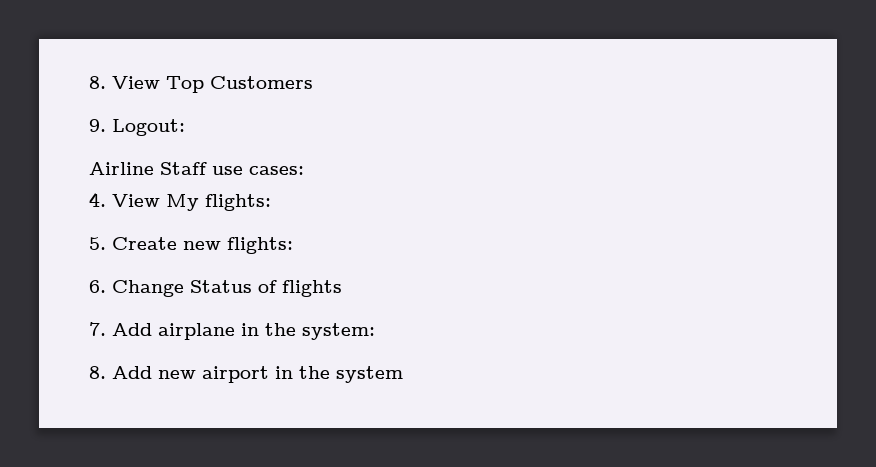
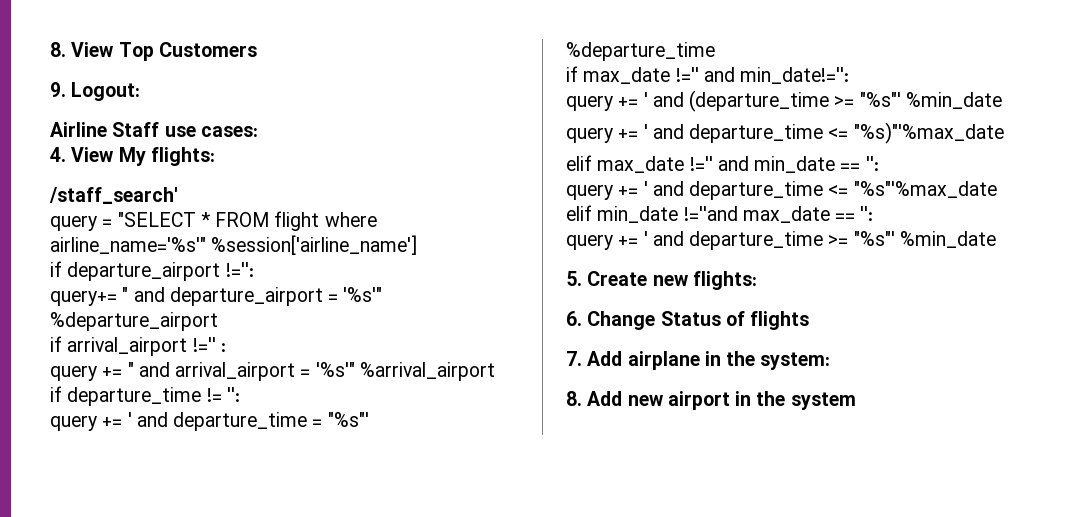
(271, 202) none -> [49,187,178,204] [50,211,377,231] [50,235,418,255] [50,261,254,281] [50,287,383,306] [50,312,218,331] [50,336,226,356] [50,362,495,381] [50,386,240,406] [50,412,369,431] [566,42,715,61] [566,66,850,84] [566,90,1002,112] [566,122,1004,144] [566,155,879,173] [566,181,997,200] [566,205,874,223] [566,231,996,250] // /staff_search' // query = "SELECT * FROM flight where airline_name='%s'" %session['airline_name'] // if departure_airport !='': // query+= " and departure_airport = '%s'" %departure_airport // if arrival_airport !='' : // query += " and arrival_airport = '%s'" %arrival_airport // if departure_time != '': // query += ' and departure_time = "%s"' %departure_time // if max_date !='' and min_date!='': // query += ' and (departure_time >= "%s"' %min_date // query += ' and departure_time <= "%s)"'%max_date // elif max_date !='' and min_date == '': // query += ' and departure_time <= "%s"'%max_date // elif min_date !=''and max_date == '': // query += ' and departure_time >= "%s"' %min_date

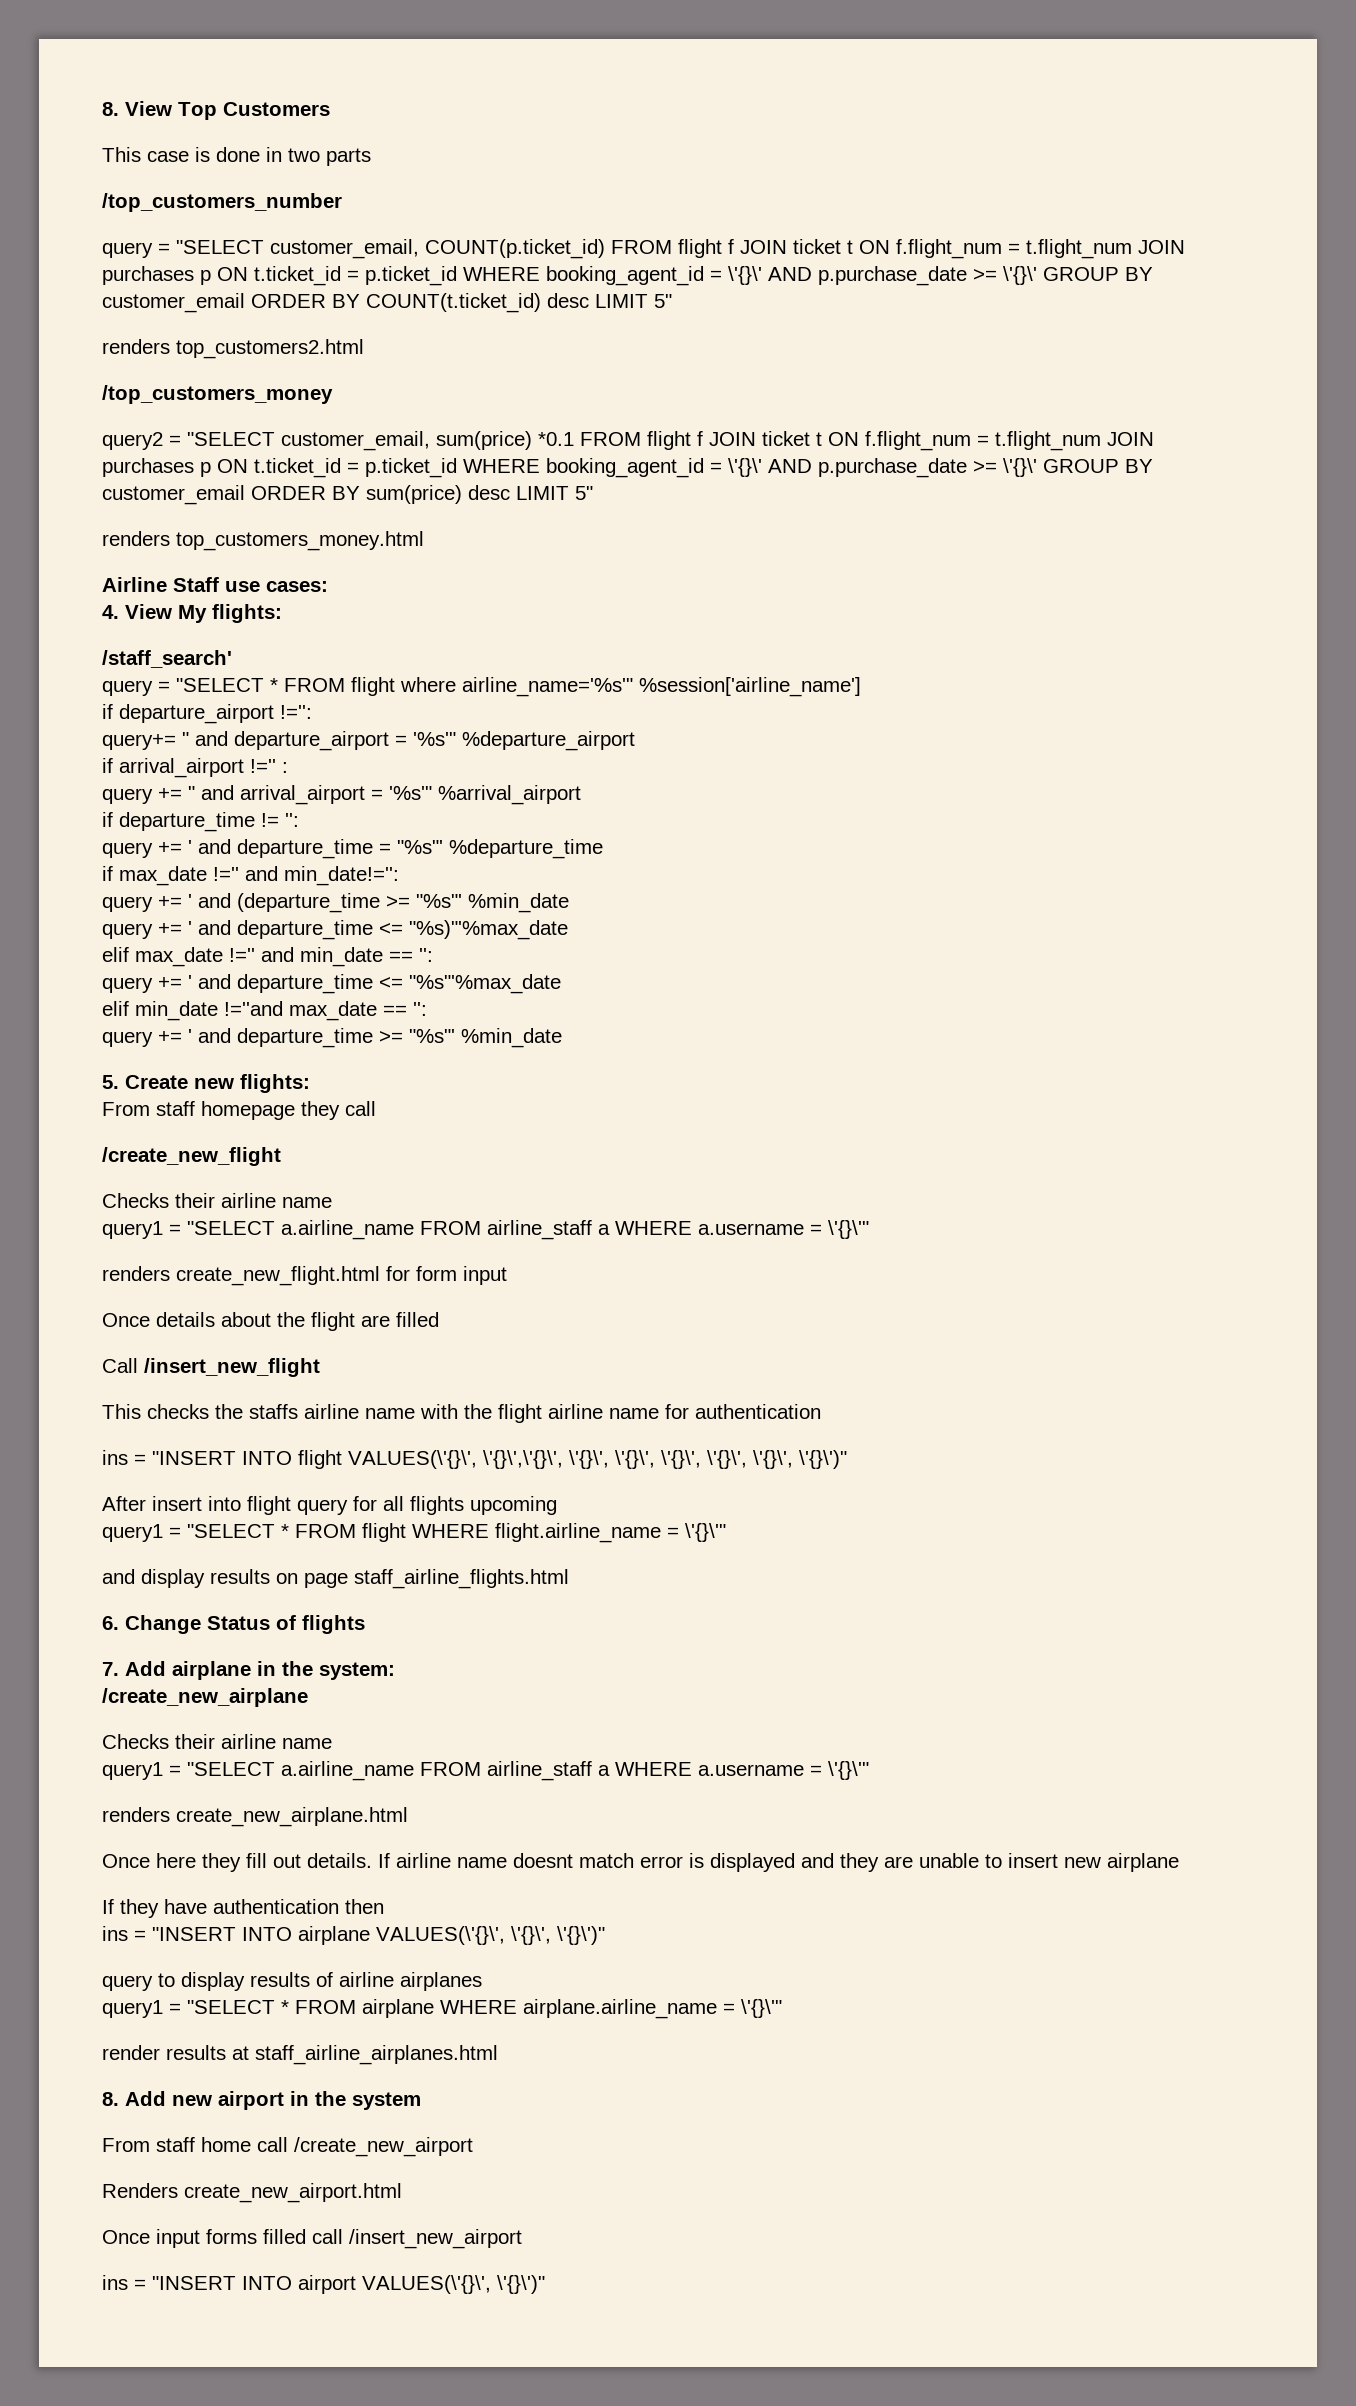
[50,82,141,101] 9. Logout: -> [102,147,371,166] [102,193,342,212] [102,239,1185,259] [102,266,1153,286] [102,293,672,313] [102,339,364,359] [102,385,333,404] [102,431,1154,451] [102,458,1153,478] [102,485,593,505] [102,531,424,551] This case is done in two parts // /top_customers_number // query = "SELECT customer_email, COUNT(p.ticket_id) FROM flight f JOIN ticket t ON f.flight_num = t.flight_num JOIN purchases p ON t.ticket_id = p.ticket_id WHERE booking_agent_id = \'{}\' AND p.purchase_date >= \'{}\' GROUP BY customer_email ORDER BY COUNT(t.ticket_id) desc LIMIT 5" // renders top_customers2.html // /top_customers_money // query2 = "SELECT customer_email, sum(price) *0.1 FROM flight f JOIN ticket t ON f.flight_num = t.flight_num JOIN purchases p ON t.ticket_id = p.ticket_id WHERE booking_agent_id = \'{}\' AND p.purchase_date >= \'{}\' GROUP BY customer_email ORDER BY sum(price) desc LIMIT 5" // renders top_customers_money.html
(757, 280) none -> [102,1101,376,1120] [102,1147,281,1166] [102,1193,332,1208] [102,1220,869,1240] [102,1266,507,1286] [102,1312,439,1331] [102,1358,320,1377] [102,1404,821,1423] [102,1450,847,1469] [102,1496,557,1515] [102,1523,726,1543] [102,1569,569,1589] // From staff homepage they call // /create_new_flight // Checks their airline name // query1 = "SELECT a.airline_name FROM airline_staff a WHERE a.username = \'{}\'" // renders create_new_flight.html for form input // Once details about the flight are filled // Call /insert_new_flight // This checks the staffs airline name with the flight airline name for authentication // ins = "INSERT INTO flight VALUES(\'{}\', \'{}\',\'{}\', \'{}\', \'{}\', \'{}\', \'{}\', \'{}\', \'{}\')" // After insert into flight query for all flights upcoming // query1 = "SELECT * FROM flight WHERE flight.airline_name = \'{}\'" // and display results on page staff_airline_flights.html
(831, 361) none -> [102,1688,308,1707] [102,1734,332,1749] [102,1761,869,1781] [102,1807,408,1827] [102,1853,1179,1872] [102,1899,384,1918] [102,1926,605,1945] [102,1972,482,1991] [102,1999,782,2019] [102,2045,498,2065] // /create_new_airplane // Checks their airline name // query1 = "SELECT a.airline_name FROM airline_staff a WHERE a.username = \'{}\'" // renders create_new_airplane.html // Once here they fill out details. If airline name doesnt match error is displayed and they are unable to insert new airplane // If they have authentication then // ins = "INSERT INTO airplane VALUES(\'{}\', \'{}\', \'{}\')" // query to display results of airline airplanes // query1 = "SELECT * FROM airplane WHERE airplane.airline_name = \'{}\'" // render results at staff_airline_airplanes.html
(856, 401) none -> [102,2137,473,2157] [102,2183,402,2203] [102,2229,522,2249] [102,2275,545,2294] // From staff home call /create_new_airport // Renders create_new_airport.html // Once input forms filled call /insert_new_airport // ins = "INSERT INTO airport VALUES(\'{}\', \'{}\')"

